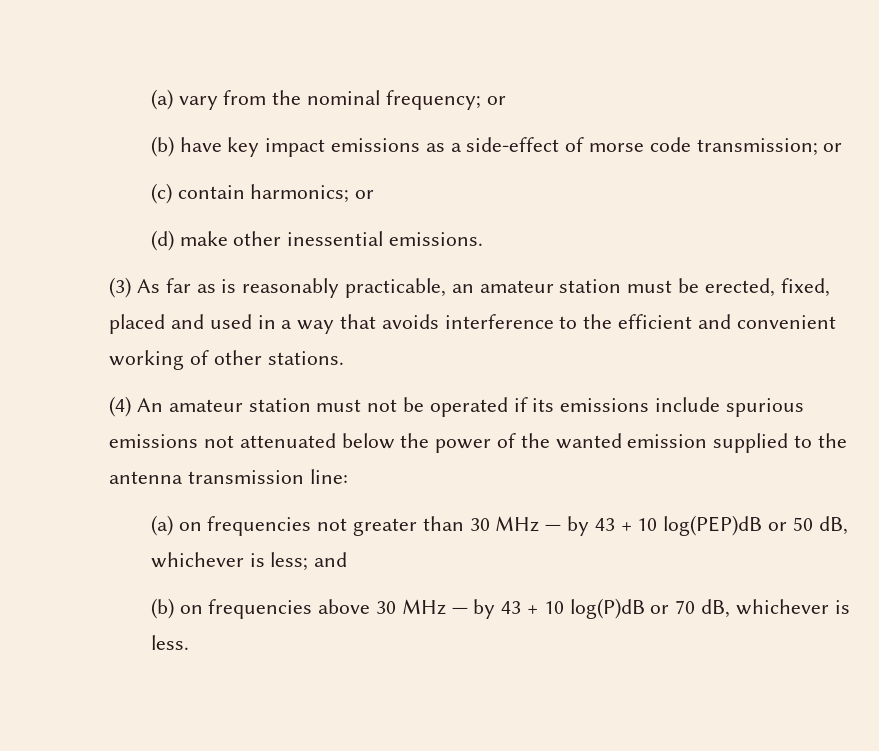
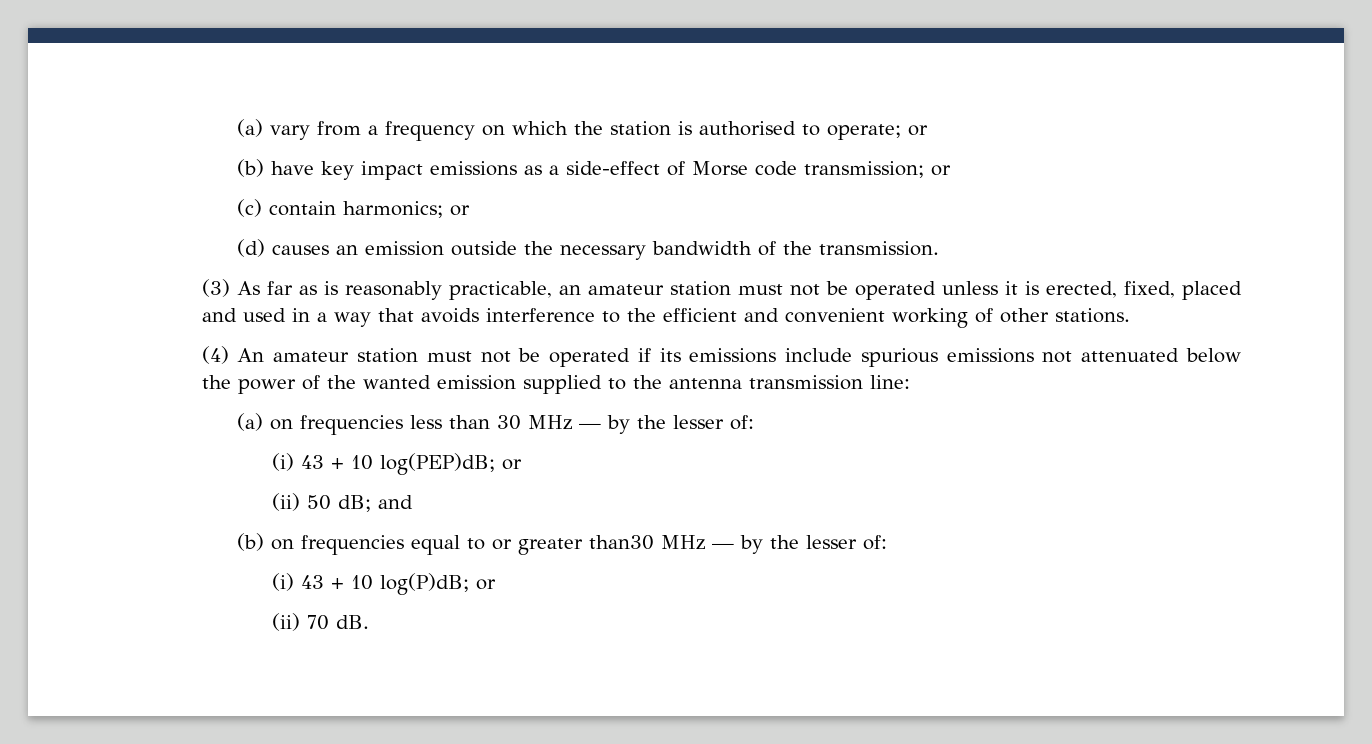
[272,90,481,110] the nominal frequency; -> [368,121,902,141] a frequency on which the station is authorised to operate;
[589,143,645,152] morse -> [692,161,749,176] Morse
[179,231,483,246] make other inessential emissions. -> [272,241,940,260] causes an emission outside the necessary bandwidth of the transmission.
[678,278,700,293] be -> [789,281,1039,300] not be operated unless it is
[317,518,417,536] not greater -> [410,415,443,429] less
[594,515,848,536] [150,552,309,571] 43 + 10 log(PEP)dB or 50 dB, whichever is less; -> [637,415,755,430] [272,453,523,475] [272,493,372,512] the lesser of: // (i) 43 + 10 log(PEP)dB; or // (ii) 50 dB;
[318,598,850,619] [150,635,189,650] above 30 MHz — by 43 + 10 log(P)dB or 70 dB, whichever is less. -> [411,535,888,555] [272,573,497,595] [272,613,370,631] equal to or greater than30 MHz — by the lesser of: // (i) 43 + 10 log(P)dB; or // (ii) 70 dB.

